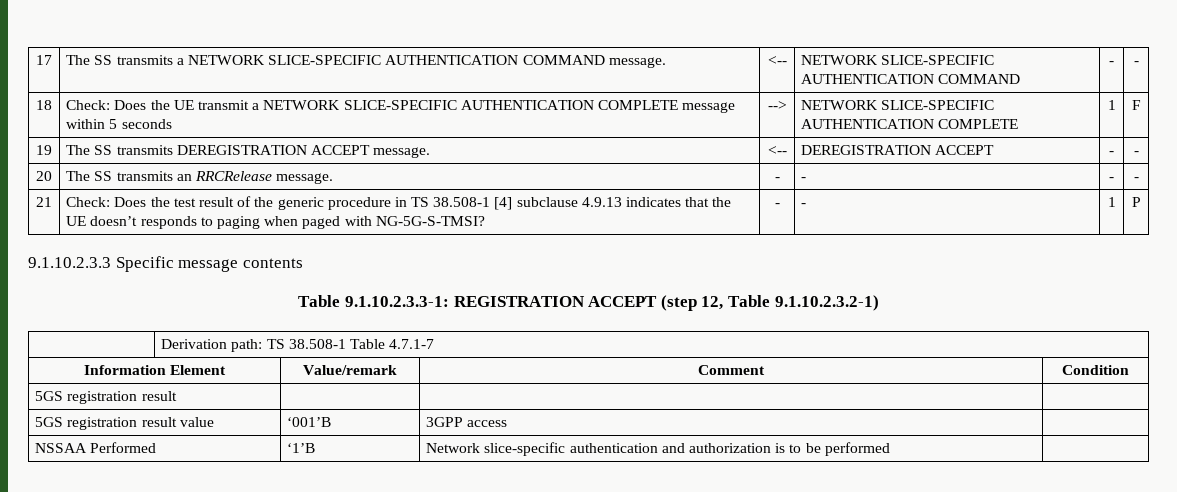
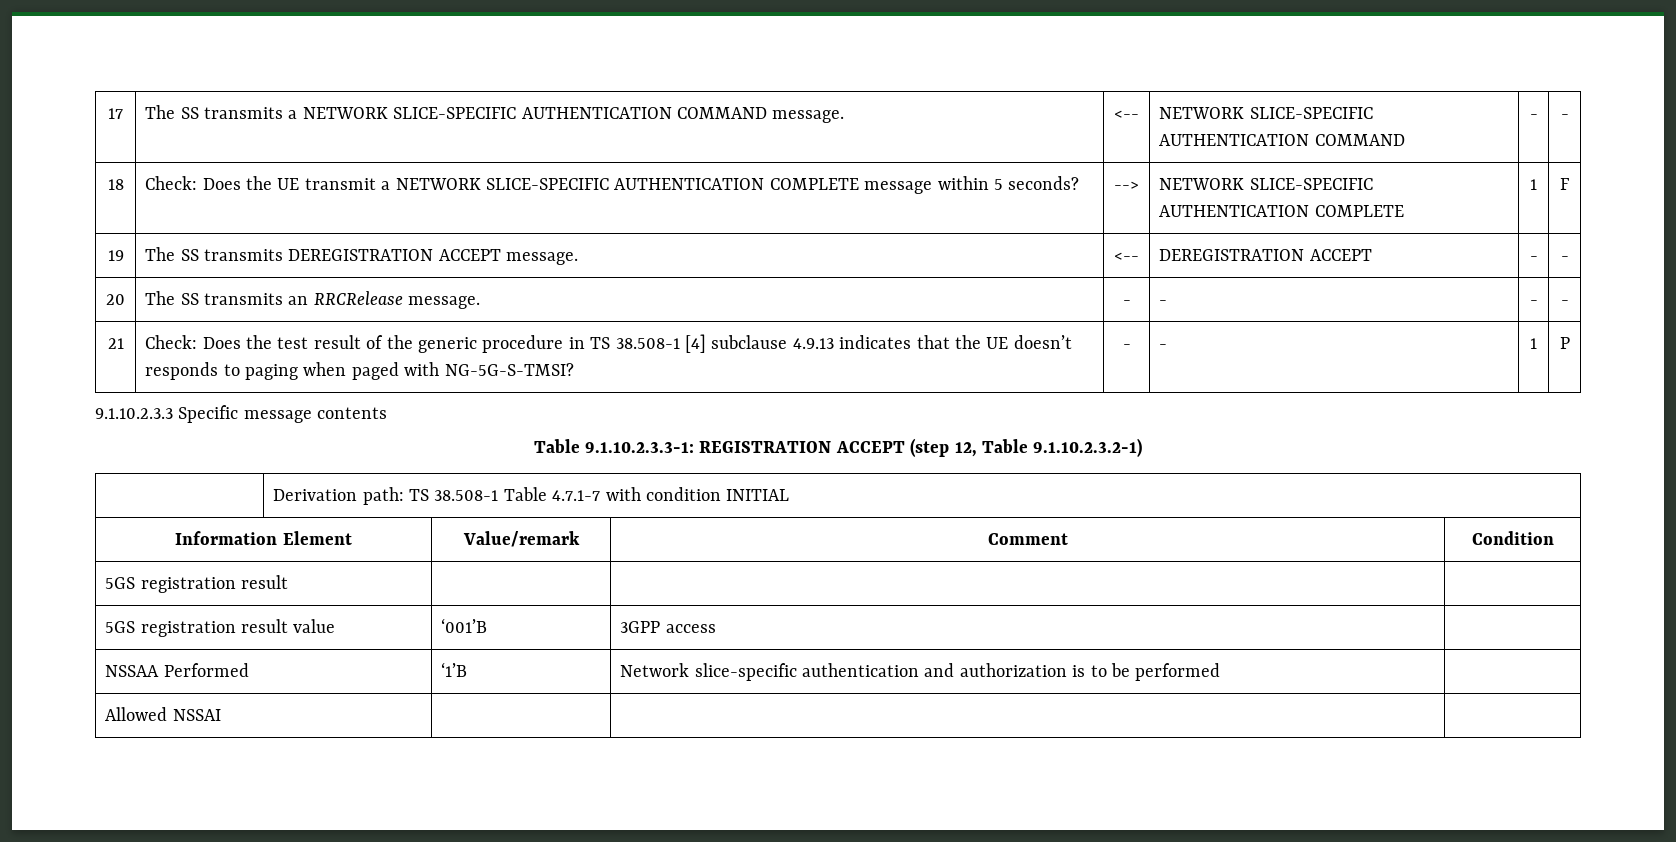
[121,119,172,129] seconds -> [1008,176,1080,190] seconds?
(435, 344) none -> [605,487,790,501] with condition INITIAL
(890, 449) none -> [105,707,221,721] // Allowed NSSAI | | |

